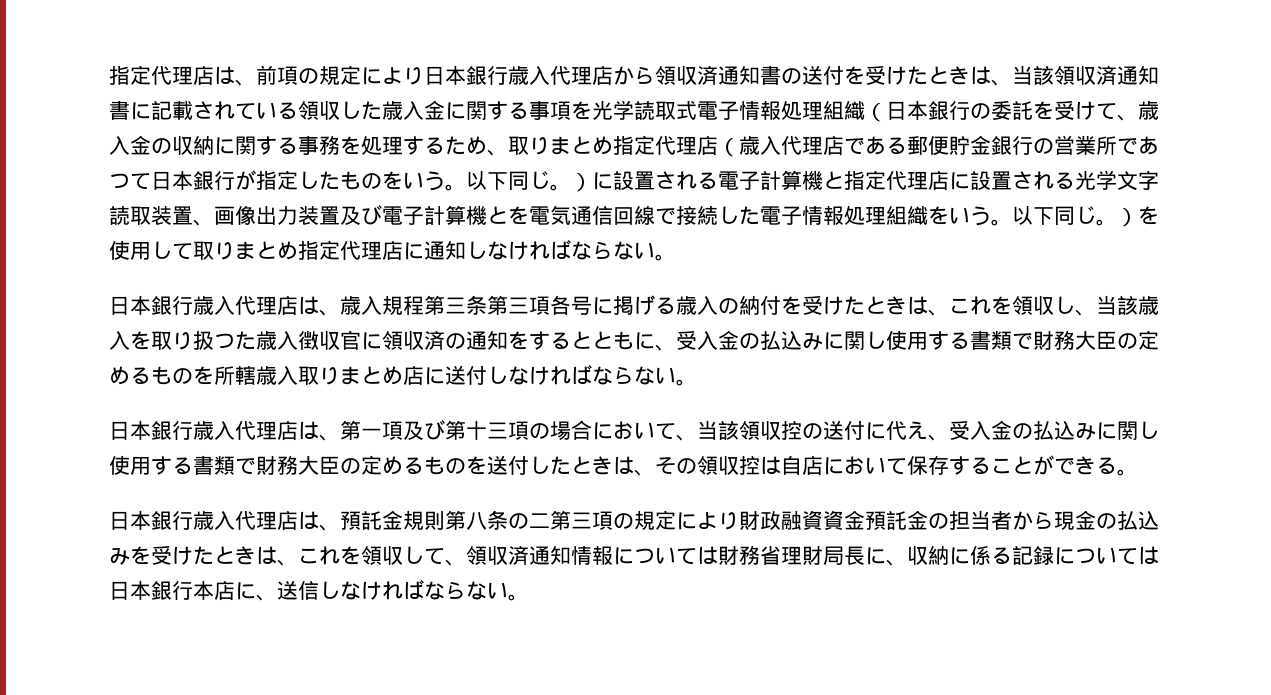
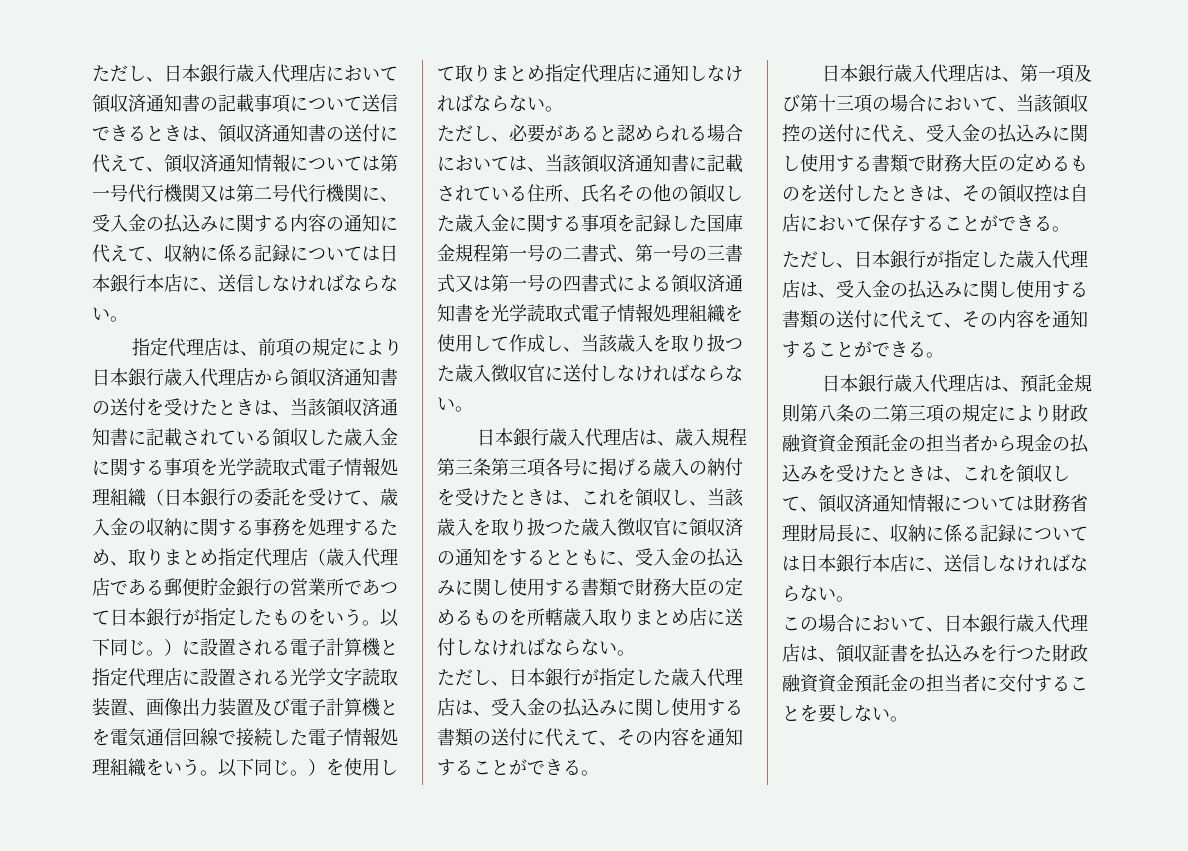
(109, 75) none -> [92,63,398,83] [92,94,398,113] [92,124,398,143] [92,153,398,173] [92,184,398,203] [92,214,398,233] [92,244,398,263] [92,273,398,292] [92,307,128,322] ただし、日本銀行歳入代理店において領収済通知書の記載事項について送信できるときは、領収済通知書の送付に代えて、領収済通知情報については第一号代行機関又は第二号代行機関に、受入金の払込みに関する内容の通知に代えて、収納に係る記録については日本銀行本店に、送信しなければならない。 //
(676, 257) none -> [437,124,743,143] [437,154,743,173] [437,184,743,203] [437,214,743,233] [437,244,743,263] [437,274,743,293] [437,303,743,323] [437,334,743,353] [437,364,743,382] [437,397,473,412] // ただし、必要があると認められる場合においては、当該領収済通知書に記載されている住所、氏名その他の領収した歳入金に関する事項を記録した国庫金規程第一号の二書式、第一号の三書式又は第一号の四書式による領収済通知書を光学読取式電子情報処理組織を使用して作成し、当該歳入を取り扱つた歳入徴収官に送付しなければならない。
(697, 382) none -> [437,667,743,687] [437,697,743,717] [437,728,743,747] [437,759,599,776] // ただし、日本銀行が指定した歳入代理店は、受入金の払込みに関し使用する書類の送付に代えて、その内容を通知することができる。
(1138, 472) none -> [782,249,1088,269] [782,279,1088,299] [782,310,1088,329] [782,341,944,358] // ただし、日本銀行が指定した歳入代理店は、受入金の払込みに関し使用する書類の送付に代えて、その内容を通知することができる。
(529, 597) none -> [782,614,1088,633] [782,643,1088,663] [782,674,1088,693] [782,704,908,723] // この場合において、日本銀行歳入代理店は、領収証書を払込みを行つた財政融資資金預託金の担当者に交付することを要しない。

